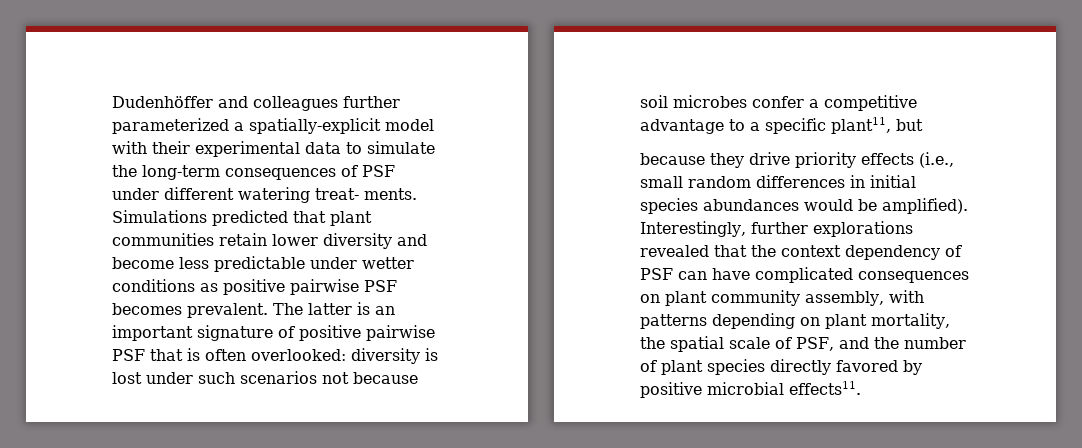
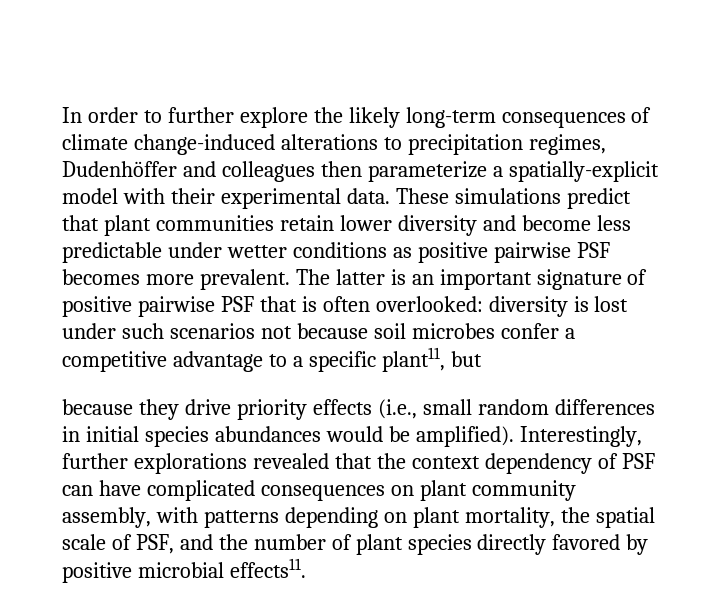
(112, 102) none -> [62,107,652,128] [62,134,606,155] In order to further explore the likely long-term consequences of climate change-induced alterations to precipitation regimes,
[343,96,400,108] [112,118,229,134] further parameterized -> [320,161,487,182] then parameterize
[305,141,435,154] [112,165,395,180] [112,187,417,203] [112,210,288,226] data to simulate the long-term consequences of PSF under different watering treat- ments. Simulations predicted -> [346,188,631,209] data. These simulations predict
(182, 309) none -> [145,274,194,285] more

